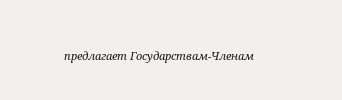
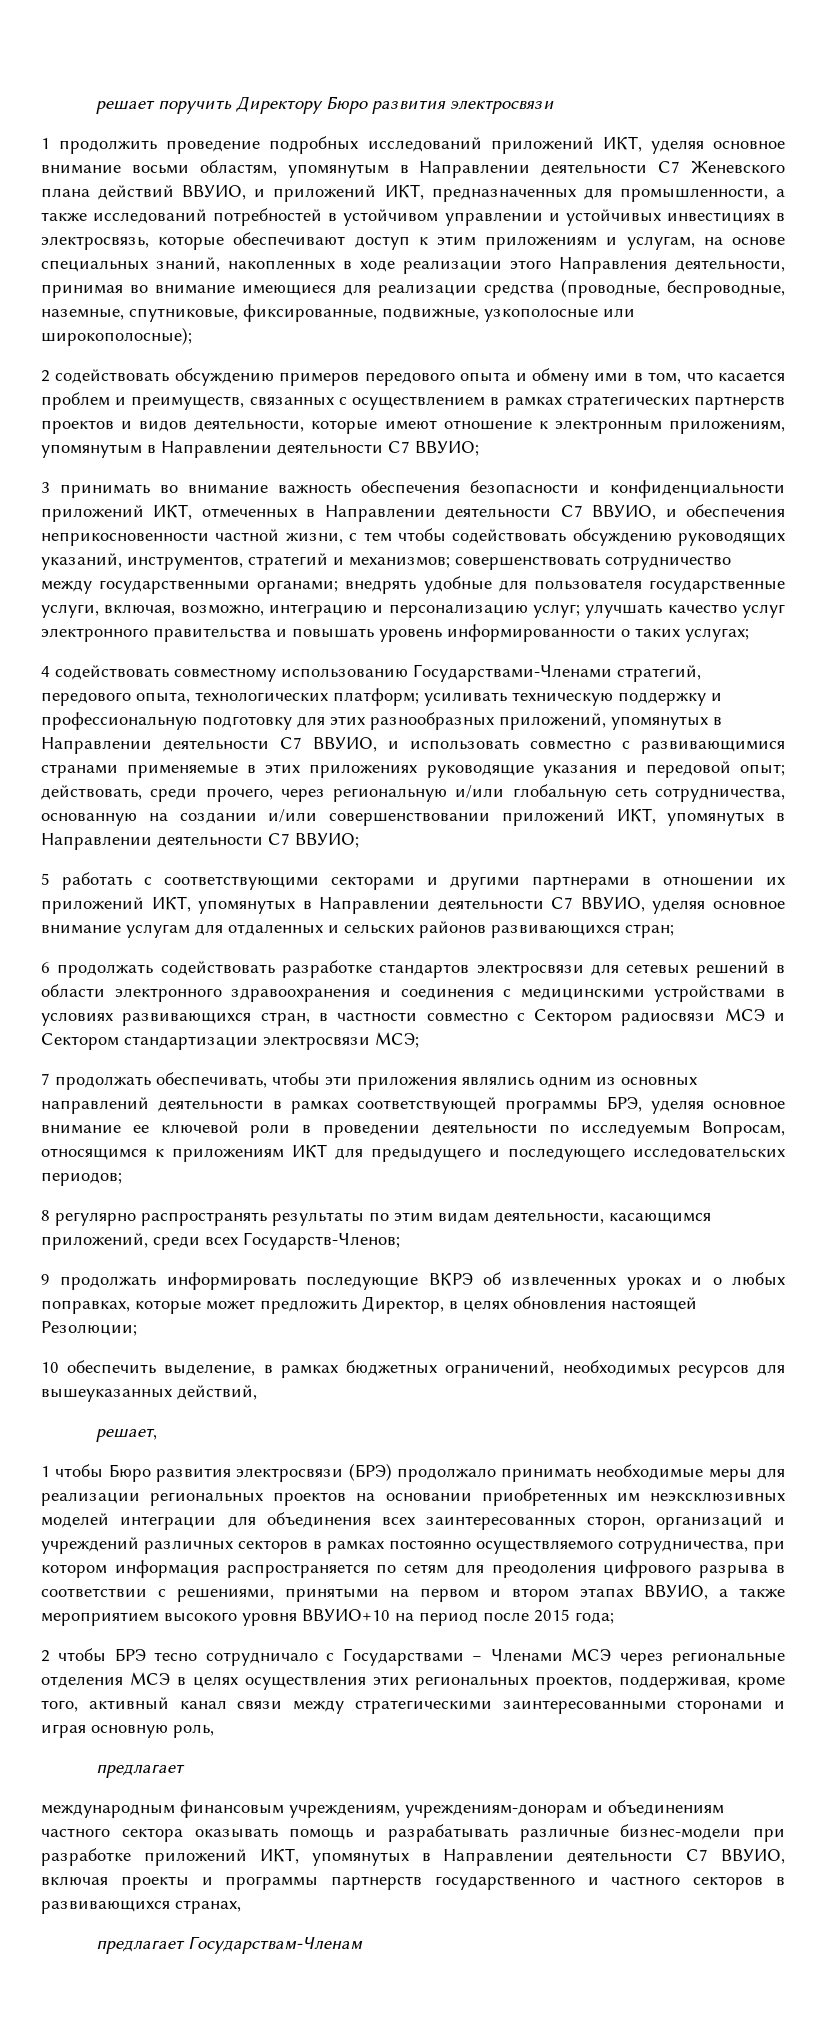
(63, 57) none -> [96,96,555,114] [41,136,785,154] [41,160,785,178] [41,184,785,202] [41,208,785,226] [41,232,786,250] [41,257,785,274] [41,279,785,298] [41,304,635,322] [41,327,192,346] [41,368,785,386] [41,392,785,410] [41,420,785,434] [41,441,479,458] [41,480,785,498] [41,504,786,522] [41,528,785,546] [41,553,731,570] [41,576,785,594] [41,604,786,618] [41,624,749,642] [41,664,701,682] [41,688,722,706] [41,712,722,730] [41,737,785,754] [41,761,785,778] [41,784,785,802] [41,808,785,826] [41,833,359,850] [41,872,785,890] [41,896,785,914] [41,921,674,938] [41,960,786,978] [41,984,785,1002] [41,1008,785,1026] [41,1032,419,1050] [41,1072,697,1090] [41,1096,785,1114] [41,1121,785,1138] [41,1144,785,1162] [41,1172,122,1186] [41,1210,711,1226] [41,1232,400,1250] [41,1272,785,1290] [41,1296,697,1314] [41,1321,137,1336] [41,1360,785,1378] [41,1385,257,1402] [96,1428,158,1442] [41,1463,785,1482] [41,1488,785,1506] [41,1512,785,1530] [41,1537,785,1554] [41,1560,786,1578] [41,1585,785,1602] [41,1609,614,1626] [41,1648,786,1666] [41,1672,785,1690] [41,1697,785,1714] [41,1724,214,1738] [96,1764,186,1778] [41,1800,724,1818] [41,1824,785,1842] [41,1848,785,1866] [41,1876,786,1890] [41,1900,241,1914] решает поручить Директору Бюро развития электросвязи // 1 продолжить проведение подробных исследований приложений ИКТ, уделяя основное внимание восьми областям, упомянутым в Направлении деятельности С7 Женевского плана действий ВВУИО, и приложений ИКТ, предназначенных для промышленности, а также исследований потребностей в устойчивом управлении и устойчивых инвестициях в электросвязь, которые обеспечивают доступ к этим приложениям и услугам, на основе специальных знаний, накопленных в ходе реализации этого Направления деятельности, принимая во внимание имеющиеся для реализации средства (проводные, беспроводные, наземные, спутниковые, фиксированные, подвижные, узкополосные или широкополосные); // 2 содействовать обсуждению примеров передового опыта и обмену ими в том, что касается проблем и преимуществ, связанных с осуществлением в рамках стратегических партнерств проектов и видов деятельности, которые имеют отношение к электронным приложениям, упомянутым в Направлении деятельности С7 ВВУИО; // 3 принимать во внимание важность обеспечения безопасности и конфиденциальности приложений ИКТ, отмеченных в Направлении деятельности С7 ВВУИО, и обеспечения неприкосновенности частной жизни, с тем чтобы содействовать обсуждению руководящих указаний, инструментов, стратегий и механизмов; совершенствовать сотрудничество между государственными органами; внедрять удобные для пользователя государственные услуги, включая, возможно, интеграцию и персонализацию услуг; улучшать качество услуг электронного правительства и повышать уровень информированности о таких услугах; // 4 содействовать совместному использованию Государствами-Членами стратегий, передового опыта, технологических платформ; усиливать техническую поддержку и профессиональную подготовку для этих разнообразных приложений, упомянутых в Направлении деятельности С7 ВВУИО, и использовать совместно с развивающимися странами применяемые в этих приложениях руководящие указания и передовой опыт; действовать, среди прочего, через региональную и/или глобальную сеть сотрудничества, основанную на создании и/или совершенствовании приложений ИКТ, упомянутых в Направлении деятельности С7 ВВУИО; // 5 работать с соответствующими секторами и другими партнерами в отношении их приложений ИКТ, упомянутых в Направлении деятельности С7 ВВУИО, уделяя основное внимание услугам для отдаленных и сельских районов развивающихся стран; // 6 продолжать содействовать разработке стандартов электросвязи для сетевых решений в области электронного здравоохранения и соединения с медицинскими устройствами в условиях развивающихся стран, в частности совместно с Сектором радиосвязи МСЭ и Сектором стандартизации электросвязи МСЭ; // 7 продолжать обеспечивать, чтобы эти приложения являлись одним из основных направлений деятельности в рамках соответствующей программы БРЭ, уделяя основное внимание ее ключевой роли в проведении деятельности по исследуемым Вопросам, относящимся к приложениям ИКТ для предыдущего и последующего исследовательских периодов; // 8 регулярно распространять результаты по этим видам деятельности, касающимся приложений, среди всех Государств-Членов; // 9 продолжать информировать последующие ВКРЭ об извлеченных уроках и о любых поправках, которые может предложить Директор, в целях обновления настоящей Резолюции; // 10 обеспечить выделение, в рамках бюджетных ограничений, необходимых ресурсов для вышеуказанных действий, // решает, // 1 чтобы Бюро развития электросвязи (БРЭ) продолжало принимать необходимые меры для реализации региональных проектов на основании приобретенных им неэксклюзивных моделей интеграции для объединения всех заинтересованных сторон, организаций и учреждений различных секторов в рамках постоянно осуществляемого сотрудничества, при котором информация распространяется по сетям для преодоления цифрового разрыва в соответствии с решениями, принятыми на первом и втором этапах ВВУИО, а также мероприятием высокого уровня ВВУИО+10 на период после 2015 года; // 2 чтобы БРЭ тесно сотрудничало с Государствами − Членами МСЭ через региональные отделения МСЭ в целях осуществления этих региональных проектов, поддерживая, кроме того, активный канал связи между стратегическими заинтересованными сторонами и играя основную роль, // предлагает // международным финансовым учреждениям, учреждениям-донорам и объединениям частного сектора оказывать помощь и разрабатывать различные бизнес-модели при разработке приложений ИКТ, упомянутых в Направлении деятельности С7 ВВУИО, включая проекты и программы партнерств государственного и частного секторов в развивающихся странах, //

